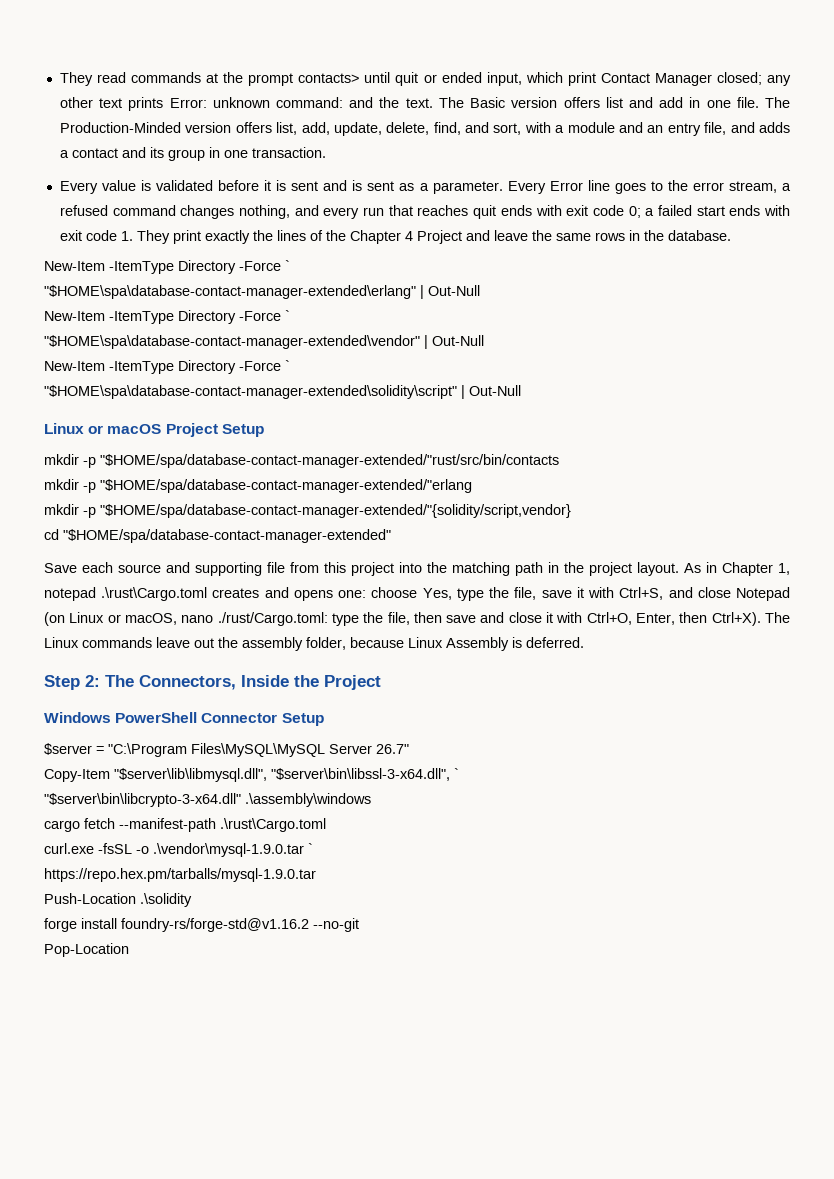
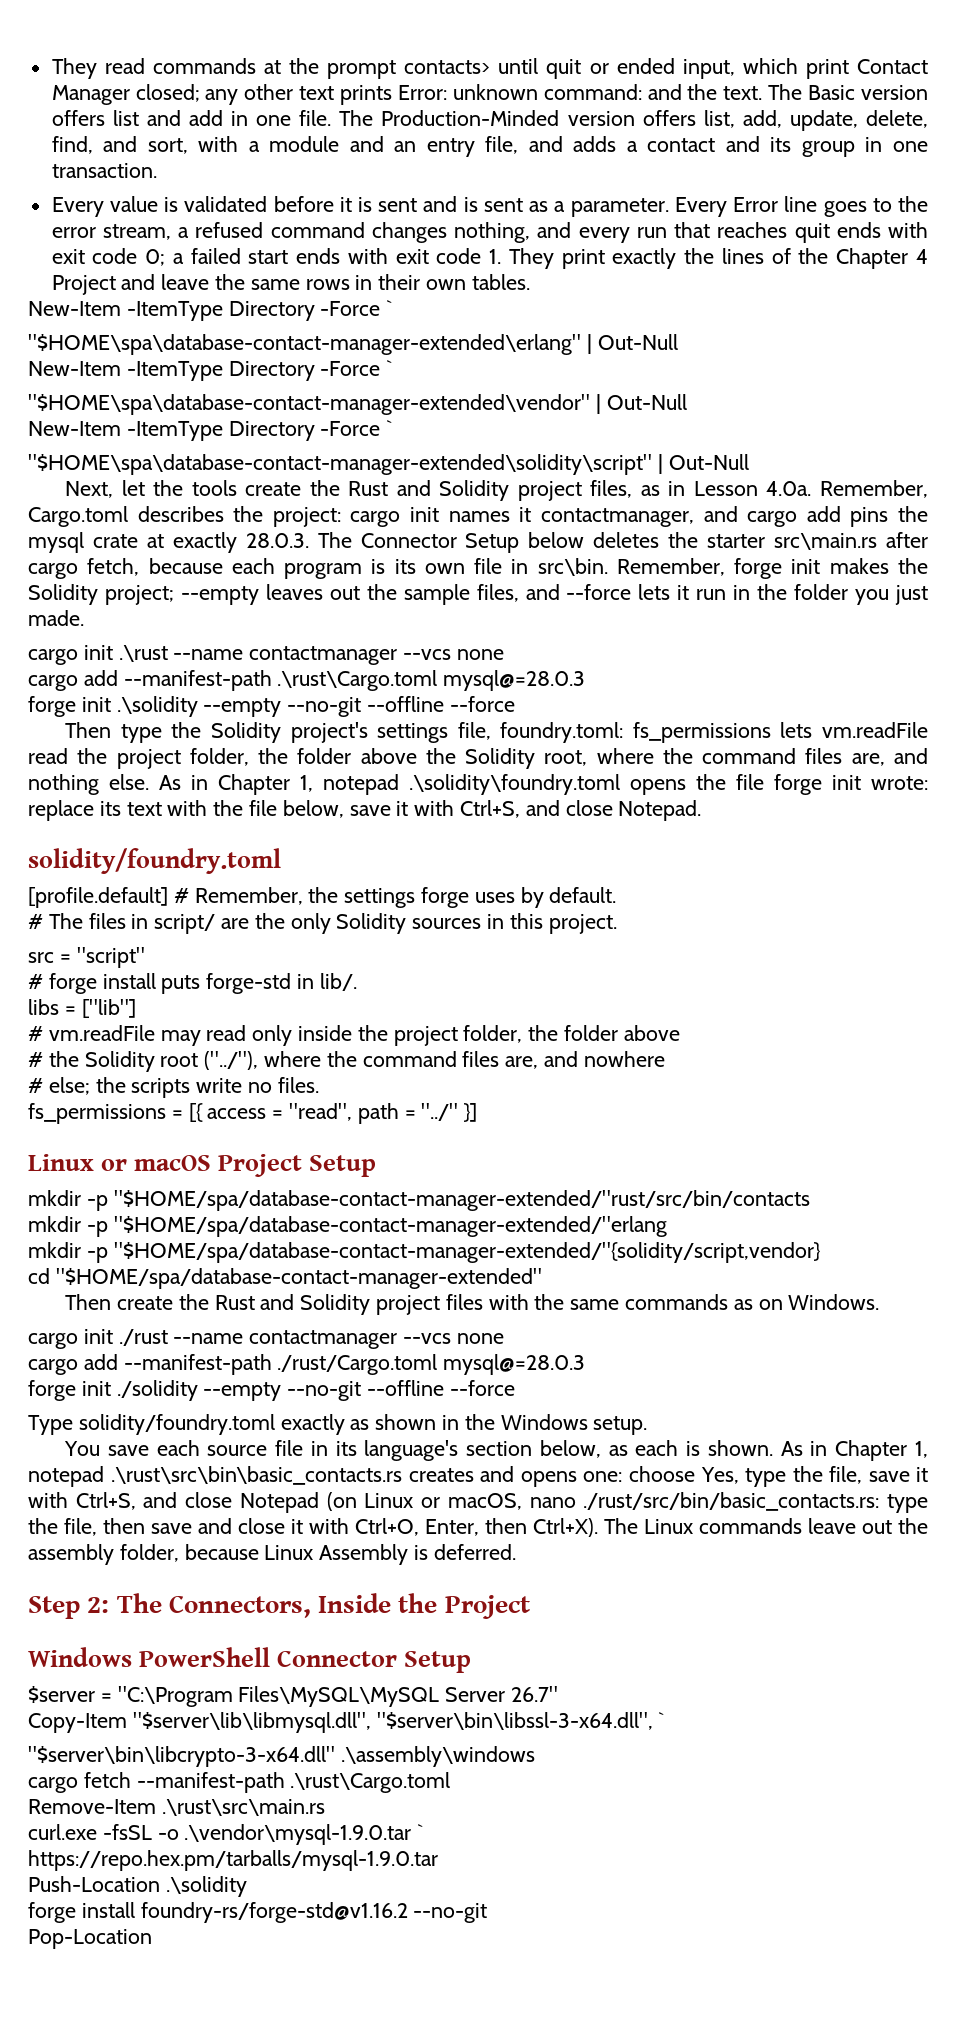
[643,230,731,241] the database. -> [378,274,530,290] their own tables.
(521, 390) none -> [65,480,929,501] [28,506,929,527] [28,532,928,553] [28,558,928,579] [28,584,929,605] [28,610,84,626] [28,645,504,665] [28,670,586,691] [28,696,515,717] [65,722,929,743] [28,748,928,769] [28,774,928,795] [28,800,702,821] [28,848,281,874] [28,887,617,908] [28,913,617,934] [28,947,145,968] [28,973,357,994] [28,999,136,1018] [28,1025,680,1046] [28,1051,665,1072] [28,1077,319,1098] [28,1103,478,1124] // Next, let the tools create the Rust and Solidity project files, as in Lesson 4.0a. Remember, Cargo.toml describes the project: cargo init names it contactmanager, and cargo add pins the mysql crate at exactly 28.0.3. The Connector Setup below deletes the starter src\main.rs after cargo fetch, because each program is its own file in src\bin. Remember, forge init makes the Solidity project; --empty leaves out the sample files, and --force lets it run in the folder you just made. // cargo init .\rust --name contactmanager --vcs none // cargo add --manifest-path .\rust\Cargo.toml mysql@=28.0.3 // forge init .\solidity --empty --no-git --offline --force // Then type the Solidity project's settings file, foundry.toml: fs_permissions lets vm.readFile read the project folder, the folder above the Solidity root, where the command files are, and nothing else. As in Chapter 1, notepad .\solidity\foundry.toml opens the file forge init wrote: replace its text with the file below, save it with Ctrl+S, and close Notepad. // solidity/foundry.toml // [profile.default] # Remember, the settings forge uses by default. // # The files in script/ are the only Solidity sources in this project. // src = "script" // # forge install puts forge-std in lib/. // libs = ["lib"] // # vm.readFile may read only inside the project folder, the folder above // # the Solidity root ("../"), where the command files are, and nowhere // # else; the scripts write no files. // fs_permissions = [{ access = "read", path = "../" }]
[44,562,790,576] [44,587,208,601] Save each source and supporting file from this project into the matching path in the project layout. As in Chapter 1, notepad .\rust\Cargo.toml -> [65,1294,880,1315] [28,1329,504,1349] [28,1354,586,1375] [28,1380,515,1401] [28,1414,648,1435] [64,1440,928,1461] [28,1466,403,1487] Then create the Rust and Solidity project files with the same commands as on Windows. // cargo init ./rust --name contactmanager --vcs none // cargo add --manifest-path ./rust/Cargo.toml mysql@=28.0.3 // forge init ./solidity --empty --no-git --offline --force // Type solidity/foundry.toml exactly as shown in the Windows setup. // You save each source file in its language's section below, as each is shown. As in Chapter 1, notepad .\rust\src\bin\basic_contacts.rs
[217,612,328,626] ./rust/Cargo.toml: -> [583,1492,880,1511] ./rust/src/bin/basic_contacts.rs:
(326, 825) none -> [28,1799,325,1816] // Remove-Item .\rust\src\main.rs

